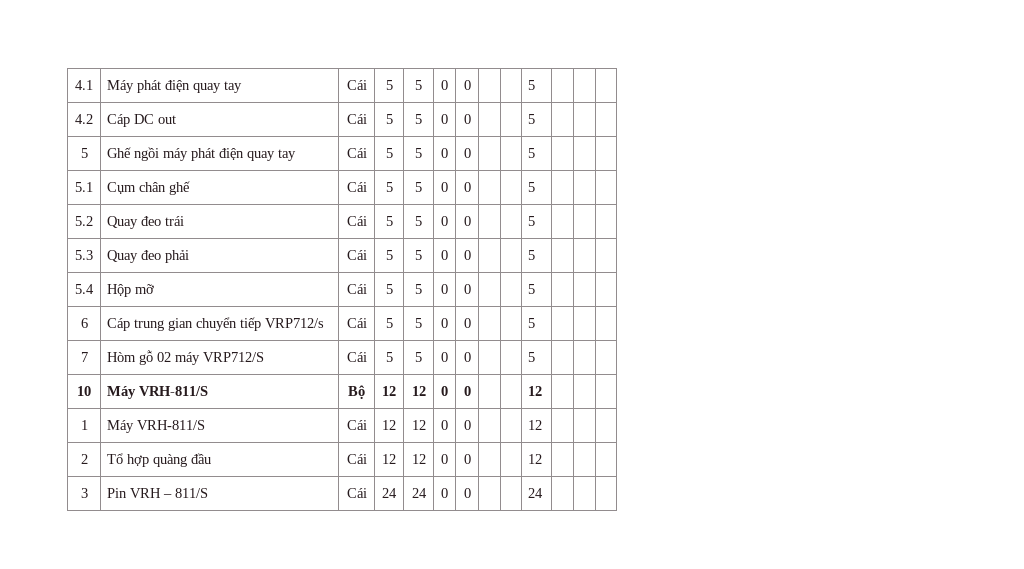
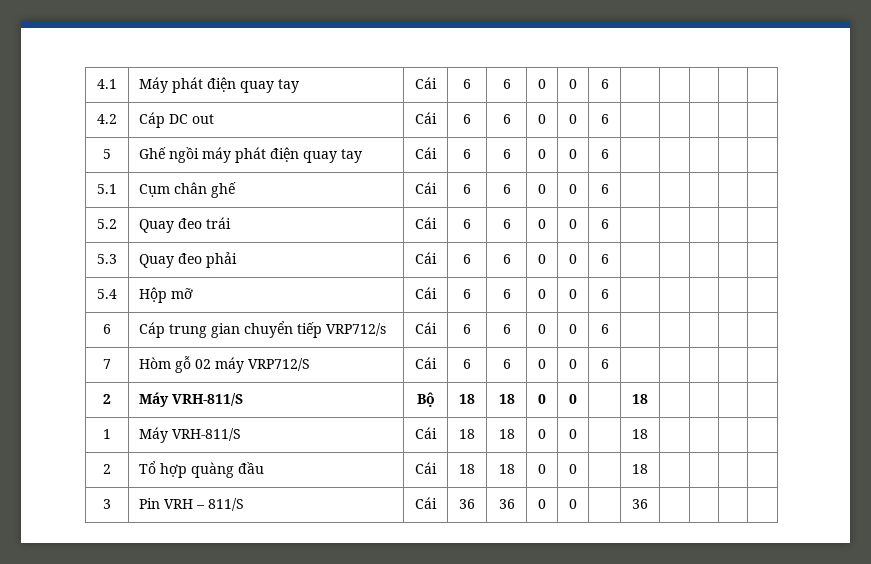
[385,80,393,90] [415,80,422,90] [441,80,448,90] [463,80,471,90] [528,80,536,90] 5 | 5 | 0 | 0 | | | 5 -> [463,79,471,89] [502,79,511,89] [538,79,546,89] [569,79,577,89] [600,79,609,89] 6 | 6 | 0 | 0 | 6 | |
[385,114,393,124] [415,114,422,124] [441,114,448,124] [463,114,471,124] [528,114,536,124] 5 | 5 | 0 | 0 | | | 5 -> [463,114,471,124] [502,114,511,124] [538,114,546,124] [569,114,577,124] [600,114,609,124] 6 | 6 | 0 | 0 | 6 | |
[385,148,393,158] [415,148,422,158] [441,148,448,158] [463,148,471,158] [528,148,536,158] 5 | 5 | 0 | 0 | | | 5 -> [463,149,471,159] [502,149,511,159] [538,149,546,159] [569,149,577,159] [600,149,609,159] 6 | 6 | 0 | 0 | 6 | |
[385,182,393,192] [415,182,422,192] [441,182,448,192] [463,182,471,192] [528,182,536,192] 5 | 5 | 0 | 0 | | | 5 -> [463,184,471,194] [502,184,511,194] [538,184,546,194] [569,184,577,194] [600,184,609,194] 6 | 6 | 0 | 0 | 6 | |
[385,216,393,226] [415,216,422,226] [441,216,448,226] [463,216,471,226] [528,216,536,226] 5 | 5 | 0 | 0 | | | 5 -> [463,219,471,229] [502,219,511,229] [538,219,546,229] [569,219,577,229] [600,219,609,229] 6 | 6 | 0 | 0 | 6 | |
[385,250,393,260] [415,250,422,260] [441,250,448,260] [463,250,471,260] [528,250,536,260] 5 | 5 | 0 | 0 | | | 5 -> [463,254,471,264] [502,254,511,264] [538,254,546,264] [569,254,577,264] [600,254,609,264] 6 | 6 | 0 | 0 | 6 | |
[385,284,393,294] [415,284,422,294] [441,284,448,294] [463,284,471,294] [528,284,536,294] 5 | 5 | 0 | 0 | | | 5 -> [463,289,471,299] [502,289,511,299] [538,289,546,299] [569,289,577,299] [600,289,609,299] 6 | 6 | 0 | 0 | 6 | |
[385,318,393,328] [415,318,422,328] [441,318,448,328] [463,318,471,328] [528,318,536,328] 5 | 5 | 0 | 0 | | | 5 -> [463,324,471,334] [502,324,511,334] [538,324,546,334] [569,324,577,334] [600,324,609,334] 6 | 6 | 0 | 0 | 6 | |
[385,352,393,362] [415,352,422,362] [441,352,448,362] [463,352,471,362] [528,352,536,362] [77,386,91,396] [107,386,209,399] [348,385,365,399] [382,386,396,396] [411,386,426,396] [441,386,448,396] [463,386,471,396] [528,386,543,396] 5 | 5 | 0 | 0 | | | 5 | | | // 10 | Máy VRH-811/S | Bộ | 12 | 12 | 0 | 0 | | | 12 -> [463,359,471,369] [502,359,511,369] [538,359,546,369] [569,359,577,369] [600,359,609,369] [103,394,111,404] [139,392,244,407] [416,392,435,407] [459,394,475,404] [498,394,515,404] [538,394,546,404] [569,394,577,404] [632,394,648,404] 6 | 6 | 0 | 0 | 6 | | | | | // 2 | Máy VRH-811/S | Bộ | 18 | 18 | 0 | 0 | | 18 |
[382,420,396,430] [411,420,426,430] [441,420,448,430] [463,420,471,430] [528,420,543,430] 12 | 12 | 0 | 0 | | | 12 -> [459,429,475,439] [498,429,515,439] [538,429,546,439] [569,429,577,439] [632,429,648,439] 18 | 18 | 0 | 0 | | 18 |
[382,454,396,464] [411,454,426,464] [441,454,448,464] [463,454,471,464] [528,454,543,464] 12 | 12 | 0 | 0 | | | 12 -> [459,464,475,474] [498,464,515,474] [538,464,546,474] [569,464,577,474] [632,464,648,474] 18 | 18 | 0 | 0 | | 18 |
[382,488,397,498] [411,488,427,498] [441,488,448,498] [463,488,471,498] [528,488,544,498] 24 | 24 | 0 | 0 | | | 24 -> [459,499,475,509] [498,499,515,509] [538,499,546,509] [569,499,577,509] [632,499,648,509] 36 | 36 | 0 | 0 | | 36 |

